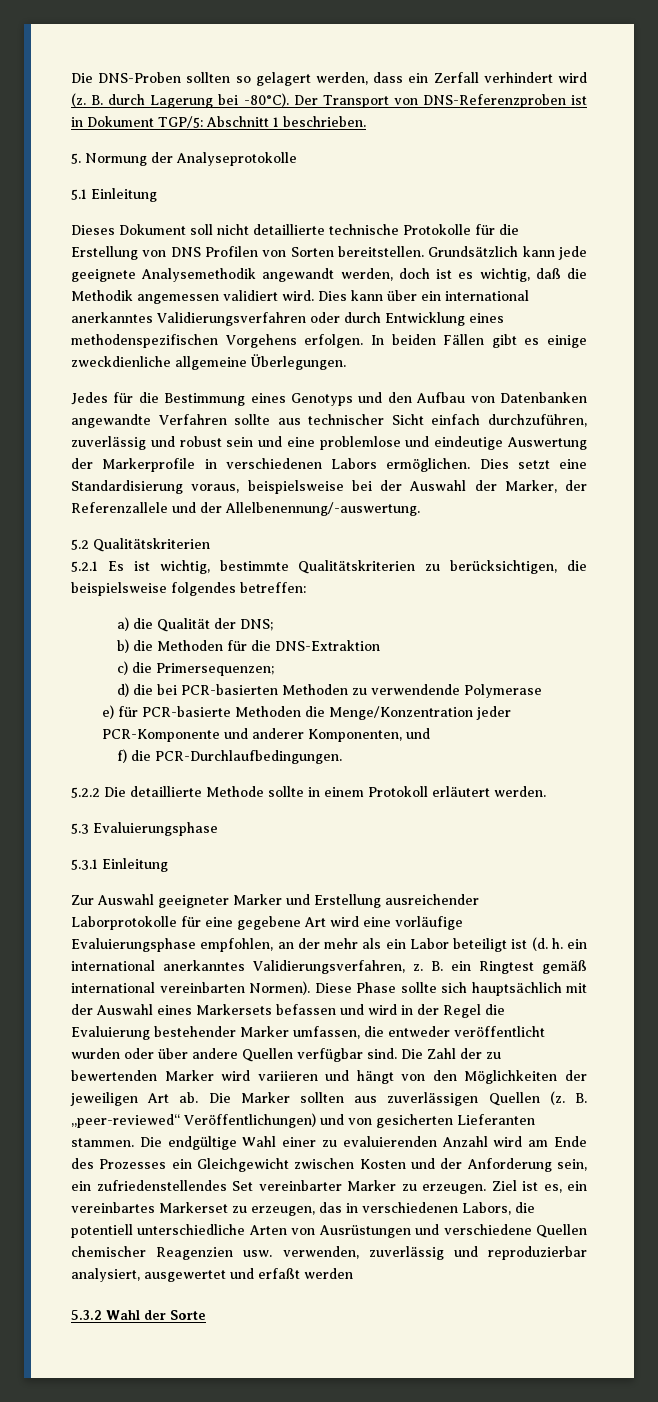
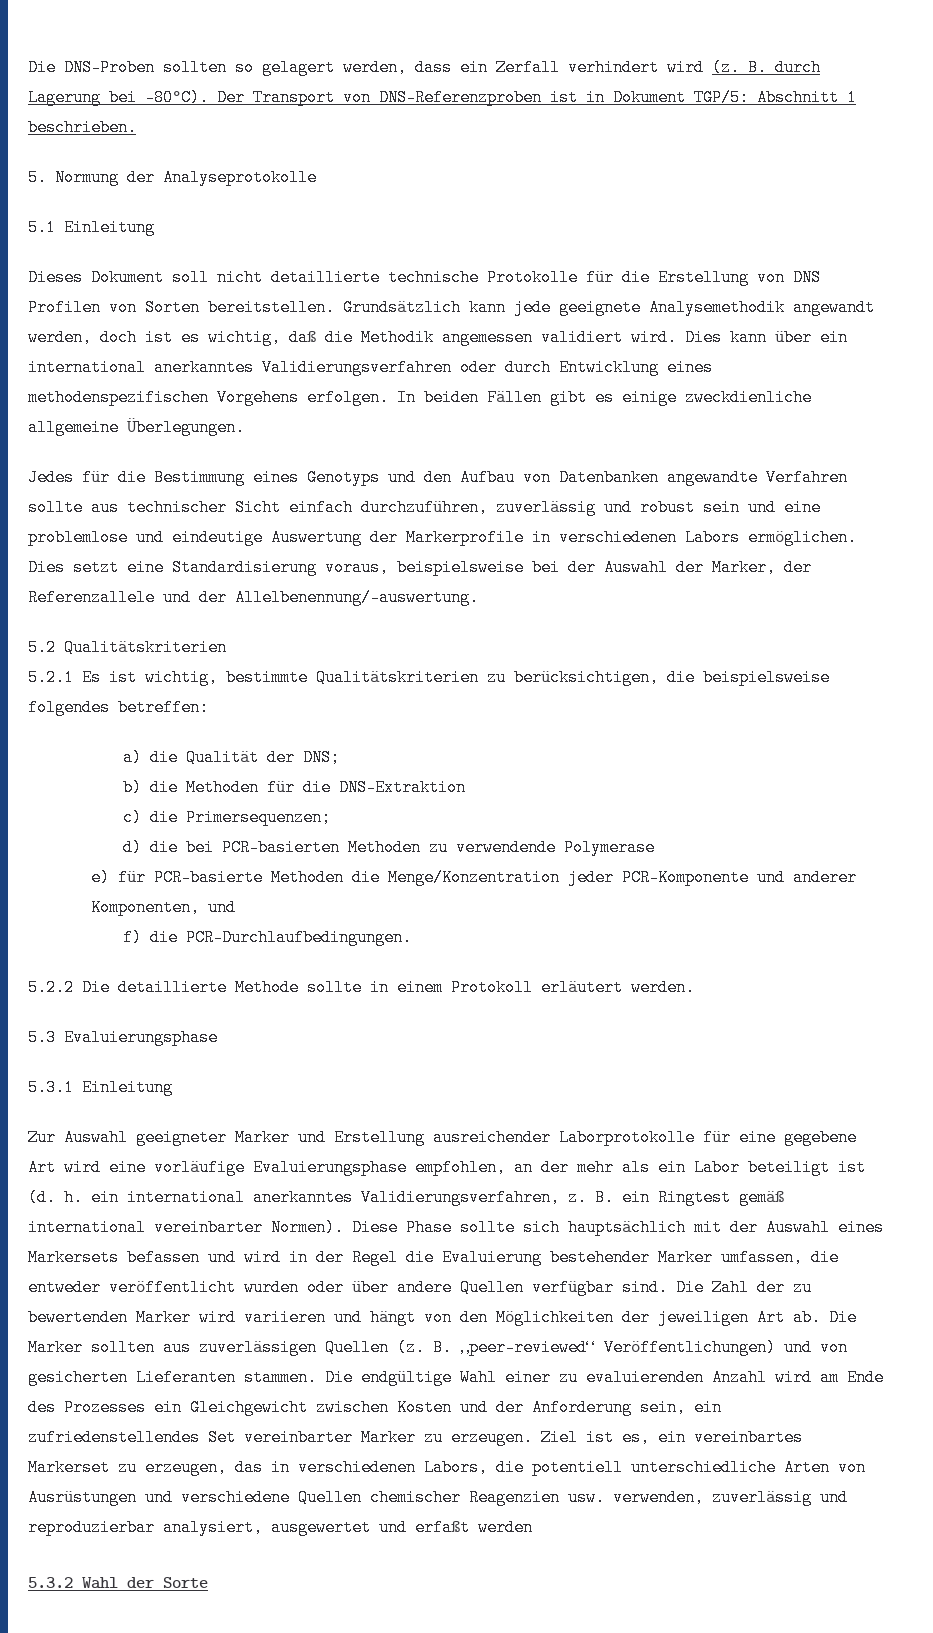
[159,982,245,993] vereinbarten -> [154,1219,263,1236] vereinbarter

